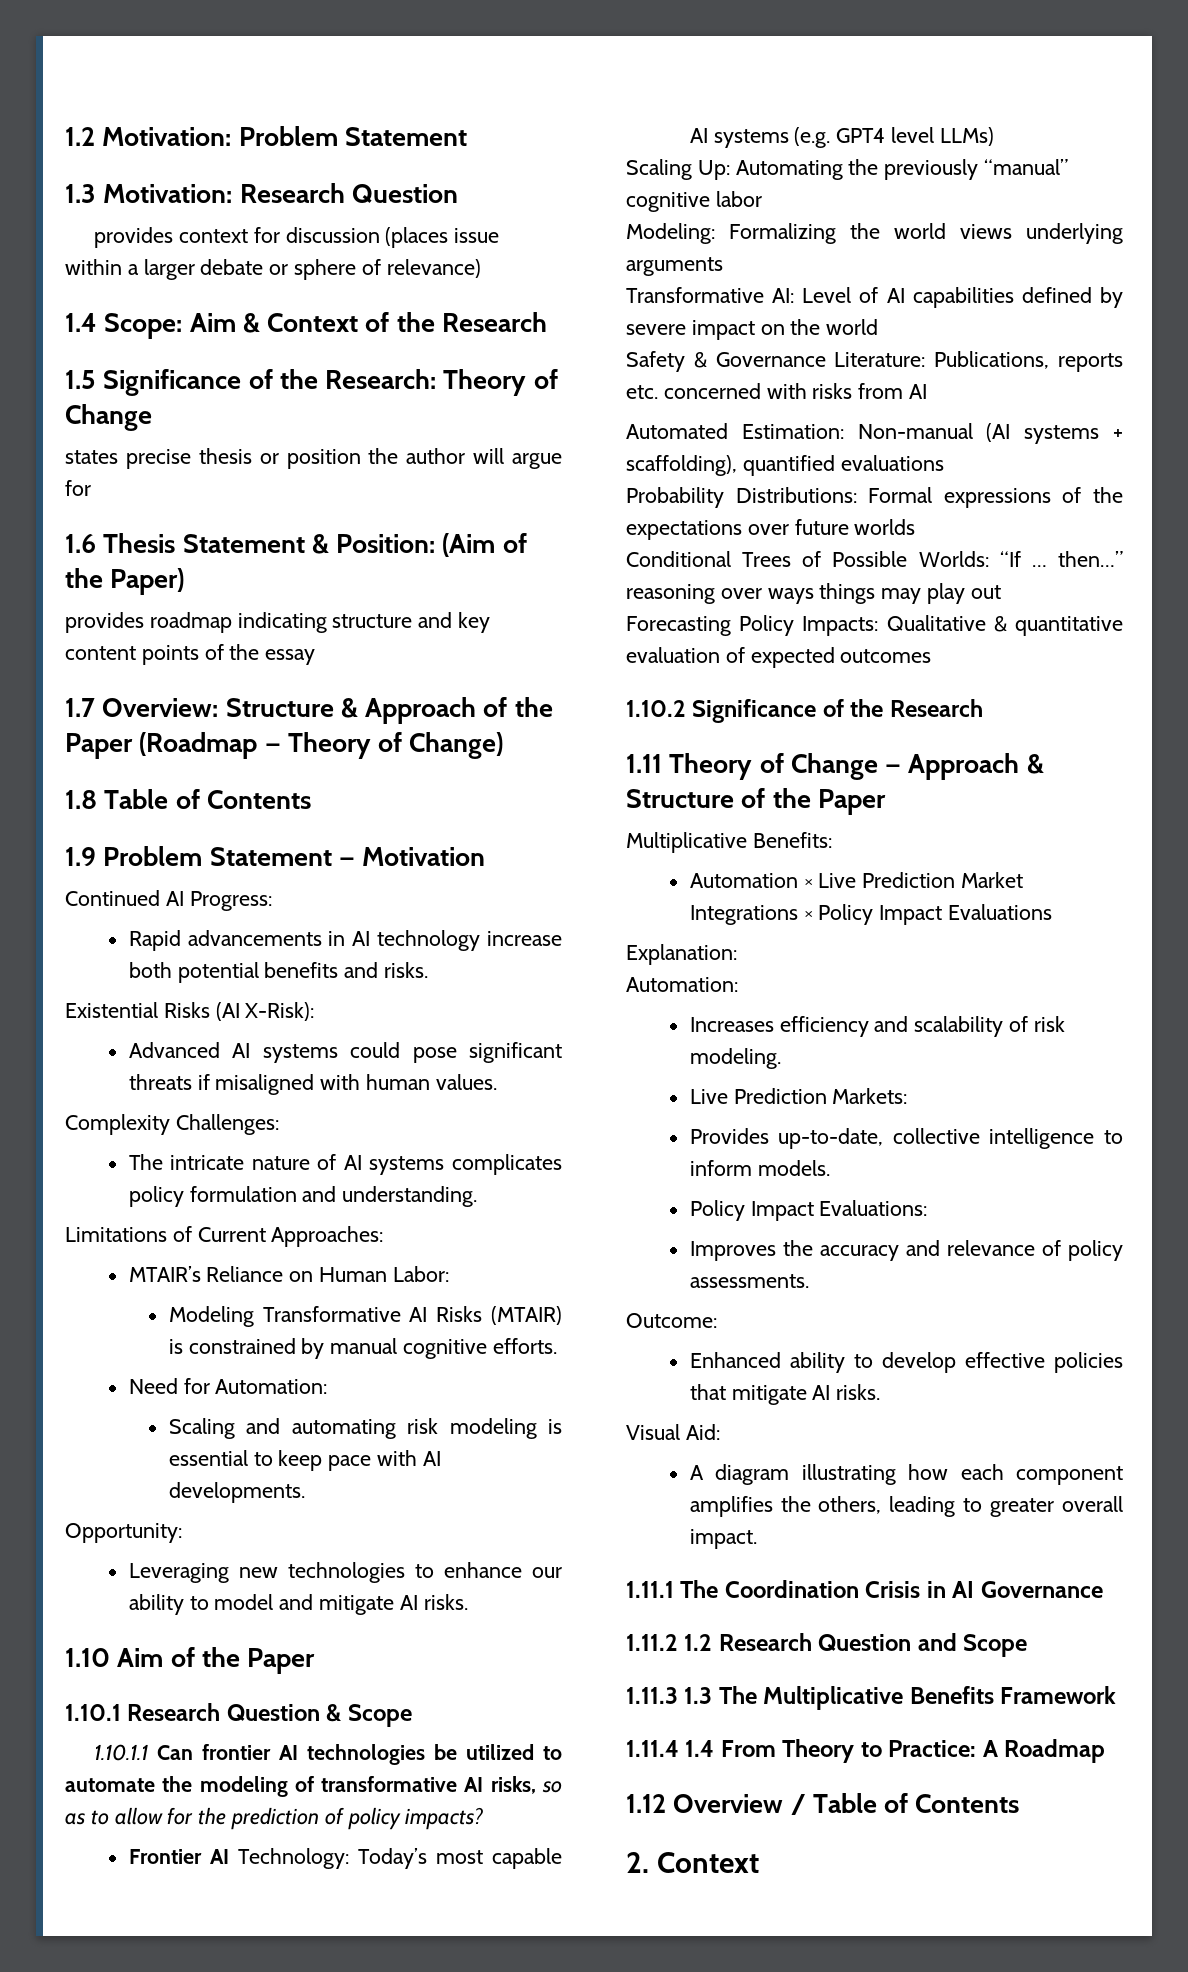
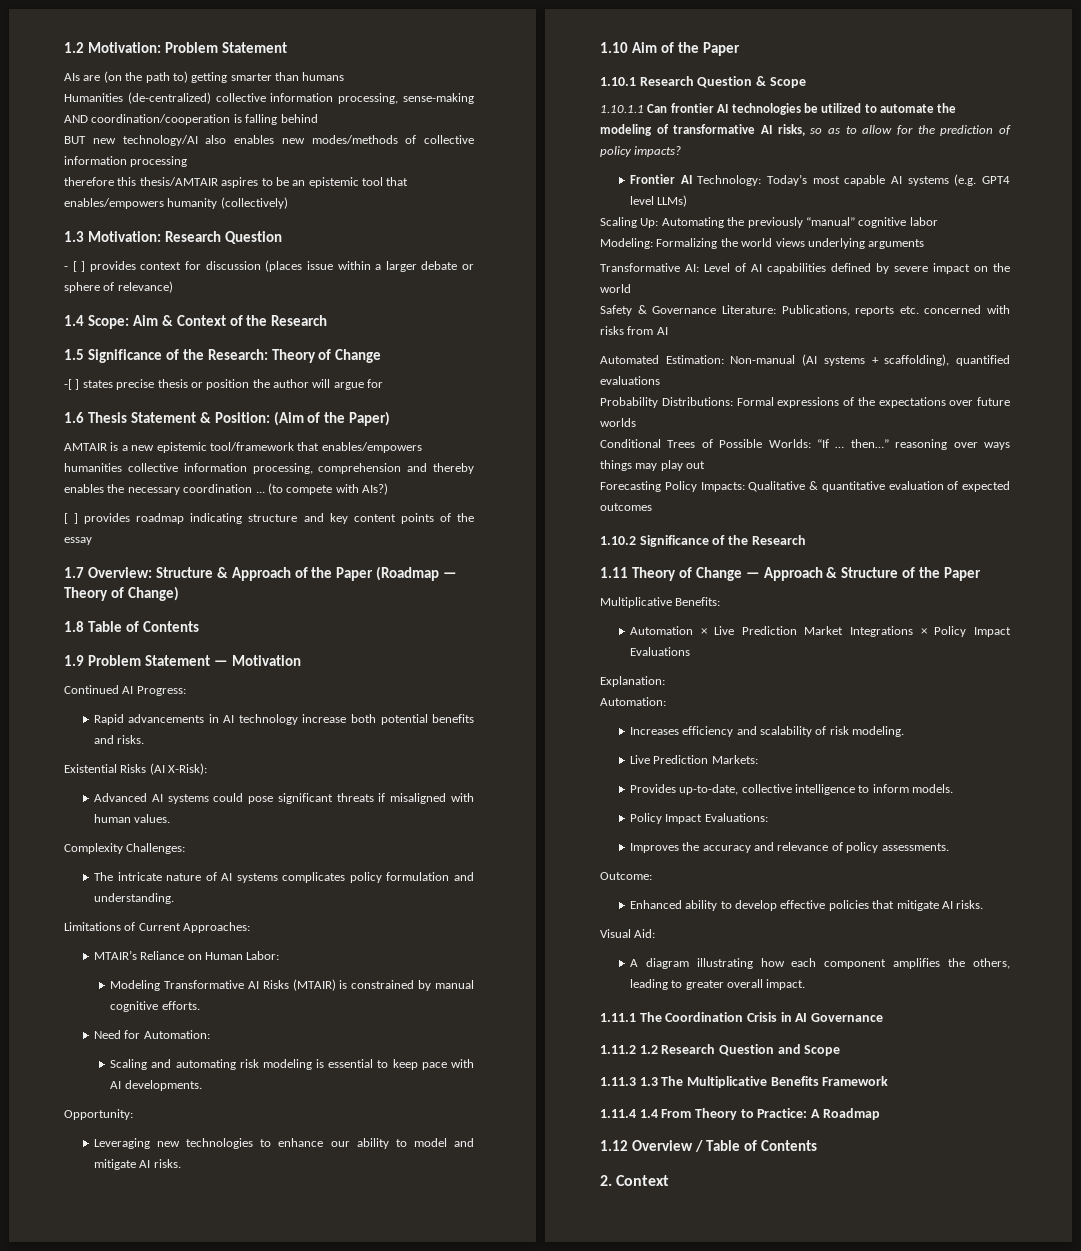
(467, 136) none -> [64,71,345,83] [64,92,475,104] [64,114,318,125] [64,135,474,146] [64,156,188,167] [64,177,409,188] [64,197,288,209] // AIs are (on the path to) getting smarter than humans // Humanities (de-centralized) collective information processing, sense-making AND coordination/cooperation is falling behind // BUT new technology/AI also enables new modes/methods of collective information processing // therefore this thesis/AMTAIR aspires to be an epistemic tool that enables/empowers humanity (collectively)
(458, 193) none -> [64,261,86,272] - [ ]
(152, 417) none -> [64,379,80,390] -[ ]
(185, 581) none -> [64,442,422,453] [64,463,474,474] [64,483,388,495] [64,513,79,524] AMTAIR is a new epistemic tool/framework that enables/empowers humanities collective information processing, comprehension and thereby enables the necessary coordination ... (to compete with AIs?) // [ ]

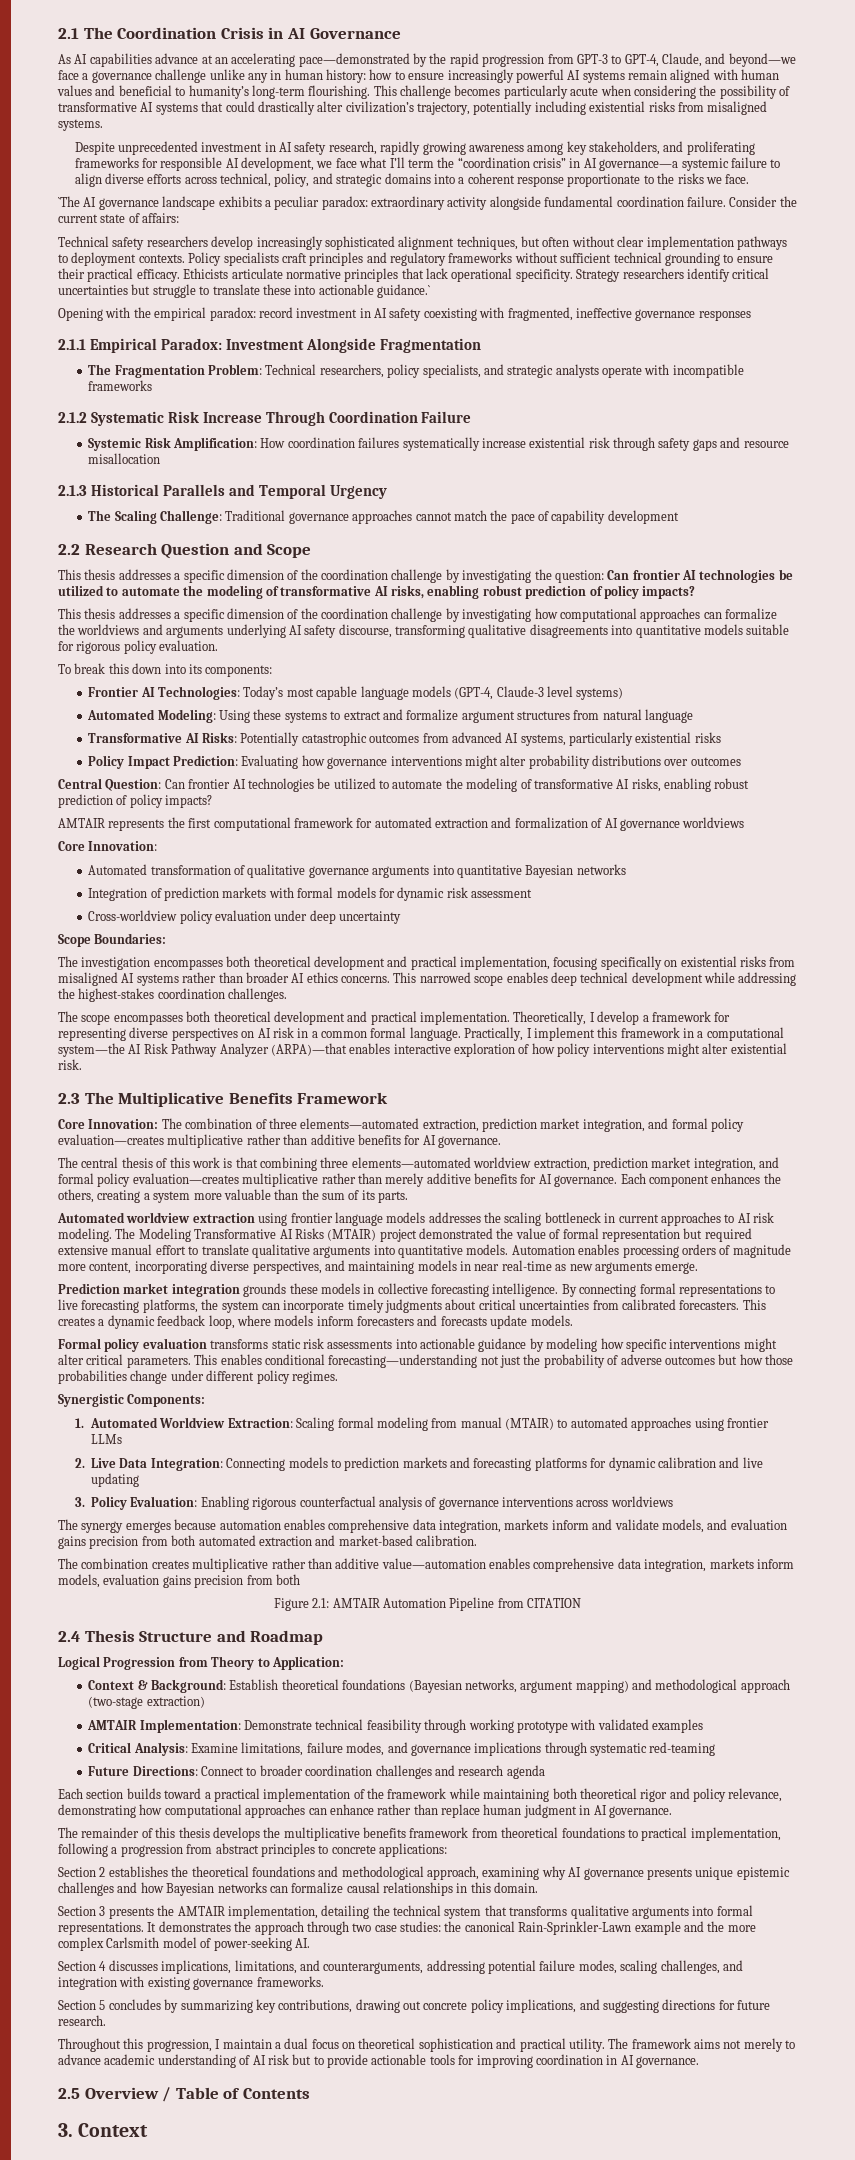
[64,42,287,53] [64,71,345,83] [64,92,475,104] [64,114,318,125] [64,135,474,146] [64,156,188,167] [64,177,409,188] [64,197,288,209] [64,231,282,244] [64,260,475,272] [64,281,173,293] [64,315,328,329] [64,349,382,363] [64,379,384,390] [64,411,391,426] [64,442,422,453] [64,463,474,474] [64,483,388,495] [64,513,474,524] [64,537,92,545] [64,566,458,581] [64,586,179,601] [64,621,199,632] [64,655,301,666] [64,685,186,696] [93,714,474,725] [93,735,145,744] [64,763,208,775] [93,793,474,804] [93,814,171,823] [64,843,186,854] [93,872,474,883] [93,893,174,904] [64,922,251,933] [93,950,280,960] [110,979,475,991] [110,1001,200,1012] [93,1030,210,1039] [110,1059,475,1070] [110,1080,202,1091] [64,1109,133,1120] [93,1138,474,1149] [93,1159,181,1170] [600,42,740,56] [600,76,806,88] [600,105,644,113] 1.2 Motivation: Problem Statement // AIs are (on the path to) getting smarter than humans // Humanities (de-centralized) collective information processing, sense-making AND coordination/cooperation is falling behind // BUT new technology/AI also enables new modes/methods of collective information processing // therefore this thesis/AMTAIR aspires to be an epistemic tool that enables/empowers humanity (collectively) // 1.3 Motivation: Research Question // - [ ] provides context for discussion (places issue within a larger debate or sphere of relevance) // 1.4 Scope: Aim & Context of the Research // 1.5 Significance of the Research: Theory of Change // -[ ] states precise thesis or position the author will argue for // 1.6 Thesis Statement & Position: (Aim of the Paper) // AMTAIR is a new epistemic tool/framework that enables/empowers humanities collective information processing, comprehension and thereby enables the necessary coordination ... (to compete with AIs?) // [ ] provides roadmap indicating structure and key content points of the essay // 1.7 Overview: Structure & Approach of the Paper (Roadmap — Theory of Change) // 1.8 Table of Contents // 1.9 Problem Statement — Motivation // Continued AI Progress: // Rapid advancements in AI technology increase both potential benefits and risks. // Existential Risks (AI X-Risk): // Advanced AI systems could pose significant threats if misaligned with human values. // Complexity Challenges: // The intricate nature of AI systems complicates policy formulation and understanding. // Limitations of Current Approaches: // MTAIR’s Reliance on Human Labor: // Modeling Transformative AI Risks (MTAIR) is constrained by manual cognitive efforts. // Need for Automation: // Scaling and automating risk modeling is essential to keep pace with AI developments. // Opportunity: // Leveraging new technologies to enhance our ability to model and mitigate AI risks. // 1.10 Aim of the Paper // 1.10.1 Research Question & Scope // 1.10.1.1 -> [58,27,401,39] [58,53,796,67] [58,69,780,83] [57,85,790,99] [58,101,768,115] [58,119,103,131] [74,141,755,155] [74,157,781,171] [74,173,750,187] [58,196,797,210] [58,213,180,223] [58,236,787,250] [58,252,773,266] [58,268,770,282] [58,284,430,298] [58,307,751,321] [58,338,481,353] [88,364,744,378] [88,380,153,391] [58,411,472,426] [88,437,789,451] [88,453,161,464] [58,484,387,499] [88,510,679,524] [58,543,312,559] [58,569,604,583] 2.1 The Coordination Crisis in AI Governance // As AI capabilities advance at an accelerating pace—demonstrated by the rapid progression from GPT-3 to GPT-4, Claude, and beyond—we face a governance challenge unlike any in human history: how to ensure increasingly powerful AI systems remain aligned with human values and beneficial to humanity’s long-term flourishing. This challenge becomes particularly acute when considering the possibility of transformative AI systems that could drastically alter civilization’s trajectory, potentially including existential risks from misaligned systems. // Despite unprecedented investment in AI safety research, rapidly growing awareness among key stakeholders, and proliferating frameworks for responsible AI development, we face what I’ll term the “coordination crisis” in AI governance—a systemic failure to align diverse efforts across technical, policy, and strategic domains into a coherent response proportionate to the risks we face. // `The AI governance landscape exhibits a peculiar paradox: extraordinary activity alongside fundamental coordination failure. Consider the current state of affairs: // Technical safety researchers develop increasingly sophisticated alignment techniques, but often without clear implementation pathways to deployment contexts. Policy specialists craft principles and regulatory frameworks without sufficient technical grounding to ensure their practical efficacy. Ethicists articulate normative principles that lack operational specificity. Strategy researchers identify critical uncertainties but struggle to translate these into actionable guidance.` // Opening with the empirical paradox: record investment in AI safety coexisting with fragmented, ineffective governance responses // 2.1.1 Empirical Paradox: Investment Alongside Fragmentation // The Fragmentation Problem: Technical researchers, policy specialists, and strategic analysts operate with incompatible frameworks // 2.1.2 Systematic Risk Increase Through Coordination Failure // Systemic Risk Amplification: How coordination failures systematically increase existential risk through safety gaps and resource misallocation // 2.1.3 Historical Parallels and Temporal Urgency // The Scaling Challenge: Traditional governance approaches cannot match the pace of capability development // 2.2 Research Question and Scope // This thesis addresses a specific dimension of the coordination challenge by investigating the question:
[810,125,1011,136] [600,146,682,157] so as to allow for the prediction of policy impacts? -> [427,585,696,599] [58,608,777,622] [58,624,790,638] [58,640,219,654] [58,663,273,677] enabling robust prediction of policy impacts? // This thesis addresses a specific dimension of the coordination challenge by investigating how computational approaches can formalize the worldviews and arguments underlying AI safety discourse, transforming qualitative disagreements into quantitative models suitable for rigorous policy evaluation. // To break this down into its components:
[697,175,762,186] Technology: -> [158,686,241,700] Technologies:
[890,174,1011,186] [629,195,688,207] [600,217,938,228] [600,238,925,249] [600,263,1010,274] [600,284,631,293] [600,305,1010,316] [600,326,668,335] [600,354,1010,366] [600,376,660,385] [600,397,1010,408] [600,418,636,427] [600,439,1010,450] [600,460,706,471] [600,481,1010,492] [600,503,652,511] [600,535,806,547] [600,567,982,581] [600,597,721,608] [629,626,1011,637] [629,647,690,656] [600,676,665,687] [600,697,666,706] [629,726,905,737] [629,755,758,764] [629,784,954,795] [629,813,768,824] [629,842,949,853] [600,872,652,880] [629,900,984,911] [600,929,656,938] [629,958,1010,969] [629,979,806,990] [600,1012,883,1022] [600,1044,841,1056] [600,1076,889,1088] [600,1108,880,1120] [600,1140,628,1151] AI systems (e.g. GPT4 level LLMs) // Scaling Up: Automating the previously “manual” cognitive labor // Modeling: Formalizing the world views underlying arguments // Transformative AI: Level of AI capabilities defined by severe impact on the world // Safety & Governance Literature: Publications, reports etc. concerned with risks from AI // Automated Estimation: Non-manual (AI systems + scaffolding), quantified evaluations // Probability Distributions: Formal expressions of the expectations over future worlds // Conditional Trees of Possible Worlds: “If … then…” reasoning over ways things may play out // Forecasting Policy Impacts: Qualitative & quantitative evaluation of expected outcomes // 1.10.2 Significance of the Research // 1.11 Theory of Change — Approach & Structure of the Paper // Multiplicative Benefits: // Automation × Live Prediction Market Integrations × Policy Impact Evaluations // Explanation: // Automation: // Increases efficiency and scalability of risk modeling. // Live Prediction Markets: // Provides up-to-date, collective intelligence to inform models. // Policy Impact Evaluations: // Improves the accuracy and relevance of policy assessments. // Outcome: // Enhanced ability to develop effective policies that mitigate AI risks. // Visual Aid: // A diagram illustrating how each component amplifies the others, leading to greater overall impact. // 1.11.1 The Coordination Crisis in AI Governance // 1.11.2 1.2 Research Question and Scope // 1.11.3 1.3 The Multiplicative Benefits Framework // 1.11.4 1.4 From Theory to Practice: A Roadmap // 1.12 -> [360,686,624,700] [87,709,694,723] [88,732,721,746] [88,755,741,769] [58,778,750,792] [58,794,213,808] [58,817,745,831] [58,841,158,851] [88,864,626,878] [88,887,533,901] [88,910,402,924] [58,933,167,947] [58,956,796,970] [58,972,797,986] [58,988,288,1002] [58,1011,731,1025] [58,1027,784,1041] [58,1043,787,1057] [58,1059,82,1070] [58,1092,389,1107] [58,1118,744,1132] [58,1134,501,1148] [58,1157,779,1171] [58,1173,781,1187] [58,1189,409,1203] [57,1212,774,1226] [58,1228,752,1242] [58,1244,791,1258] [58,1260,699,1274] [58,1283,776,1297] [58,1299,766,1313] [58,1315,573,1329] [58,1338,777,1352] [58,1354,793,1368] [58,1370,338,1384] [58,1394,206,1407] [74,1417,769,1431] [91,1434,123,1444] [74,1457,763,1471] [91,1473,140,1487] [74,1496,673,1510] [58,1519,787,1533] [58,1535,477,1549] [58,1558,794,1572] [58,1574,300,1588] [273,1597,582,1611] [58,1630,324,1645] [58,1656,344,1670] [88,1679,790,1693] [88,1696,205,1709] [87,1719,704,1733] [88,1742,716,1756] [88,1765,545,1779] [58,1788,783,1802] [58,1804,672,1818] [58,1827,781,1841] [58,1843,447,1857] [58,1866,790,1880] [58,1882,539,1896] [58,1905,753,1919] [58,1921,756,1935] [58,1937,310,1951] [58,1960,743,1974] [58,1976,324,1990] [58,1999,770,2013] [58,2015,106,2026] [58,2038,796,2052] [58,2054,699,2068] [58,2088,80,2099] language models (GPT-4, Claude-3 level systems) // Automated Modeling: Using these systems to extract and formalize argument structures from natural language // Transformative AI Risks: Potentially catastrophic outcomes from advanced AI systems, particularly existential risks // Policy Impact Prediction: Evaluating how governance interventions might alter probability distributions over outcomes // Central Question: Can frontier AI technologies be utilized to automate the modeling of transformative AI risks, enabling robust prediction of policy impacts? // AMTAIR represents the first computational framework for automated extraction and formalization of AI governance worldviews // Core Innovation: // Automated transformation of qualitative governance arguments into quantitative Bayesian networks // Integration of prediction markets with formal models for dynamic risk assessment // Cross-worldview policy evaluation under deep uncertainty // Scope Boundaries: // The investigation encompasses both theoretical development and practical implementation, focusing specifically on existential risks from misaligned AI systems rather than broader AI ethics concerns. This narrowed scope enables deep technical development while addressing the highest-stakes coordination challenges. // The scope encompasses both theoretical development and practical implementation. Theoretically, I develop a framework for representing diverse perspectives on AI risk in a common formal language. Practically, I implement this framework in a computational system—the AI Risk Pathway Analyzer (ARPA)—that enables interactive exploration of how policy interventions might alter existential risk. // 2.3 The Multiplicative Benefits Framework // Core Innovation: The combination of three elements—automated extraction, prediction market integration, and formal policy evaluation—creates multiplicative rather than additive benefits for AI governance. // The central thesis of this work is that combining three elements—automated worldview extraction, prediction market integration, and formal policy evaluation—creates multiplicative rather than merely additive benefits for AI governance. Each component enhances the others, creating a system more valuable than the sum of its parts. // Automated worldview extraction using frontier language models addresses the scaling bottleneck in current approaches to AI risk modeling. The Modeling Transformative AI Risks (MTAIR) project demonstrated the value of formal representation but required extensive manual effort to translate qualitative arguments into quantitative models. Automation enables processing orders of magnitude more content, incorporating diverse perspectives, and maintaining models in near real-time as new arguments emerge. // Prediction market integration grounds these models in collective forecasting intelligence. By connecting formal representations to live forecasting platforms, the system can incorporate timely judgments about critical uncertainties from calibrated forecasters. This creates a dynamic feedback loop, where models inform forecasters and forecasts update models. // Formal policy evaluation transforms static risk assessments into actionable guidance by modeling how specific interventions might alter critical parameters. This enables conditional forecasting—understanding not just the probability of adverse outcomes but how those probabilities change under different policy regimes. // Synergistic Components: // 1. Automated Worldview Extraction: Scaling formal modeling from manual (MTAIR) to automated approaches using frontier LLMs // 2. Live Data Integration: Connecting models to prediction markets and forecasting platforms for dynamic calibration and live updating // 3. Policy Evaluation: Enabling rigorous counterfactual analysis of governance interventions across worldviews // The synergy emerges because automation enables comprehensive data integration, markets inform and validate models, and evaluation gains precision from both automated extraction and market-based calibration. // The combination creates multiplicative rather than additive value—automation enables comprehensive data integration, markets inform models, evaluation gains precision from both // Figure 2.1: AMTAIR Automation Pipeline from CITATION // 2.4 Thesis Structure and Roadmap // Logical Progression from Theory to Application: // Context & Background: Establish theoretical foundations (Bayesian networks, argument mapping) and methodological approach (two-stage extraction) // AMTAIR Implementation: Demonstrate technical feasibility through working prototype with validated examples // Critical Analysis: Examine limitations, failure modes, and governance implications through systematic red-teaming // Future Directions: Connect to broader coordination challenges and research agenda // Each section builds toward a practical implementation of the framework while maintaining both theoretical rigor and policy relevance, demonstrating how computational approaches can enhance rather than replace human judgment in AI governance. // The remainder of this thesis develops the multiplicative benefits framework from theoretical foundations to practical implementation, following a progression from abstract principles to concrete applications: // Section 2 establishes the theoretical foundations and methodological approach, examining why AI governance presents unique epistemic challenges and how Bayesian networks can formalize causal relationships in this domain. // Section 3 presents the AMTAIR implementation, detailing the technical system that transforms qualitative arguments into formal representations. It demonstrates the approach through two case studies: the canonical Rain-Sprinkler-Lawn example and the more complex Carlsmith model of power-seeking AI. // Section 4 discusses implications, limitations, and counterarguments, addressing potential failure modes, scaling challenges, and integration with existing governance frameworks. // Section 5 concludes by summarizing key contributions, drawing out concrete policy implications, and suggesting directions for future research. // Throughout this progression, I maintain a dual focus on theoretical sophistication and practical utility. The framework aims not merely to advance academic understanding of AI risk but to provide actionable tools for improving coordination in AI governance. // 2.5
[600,1175,612,1186] 2. -> [58,2123,73,2137] 3.

